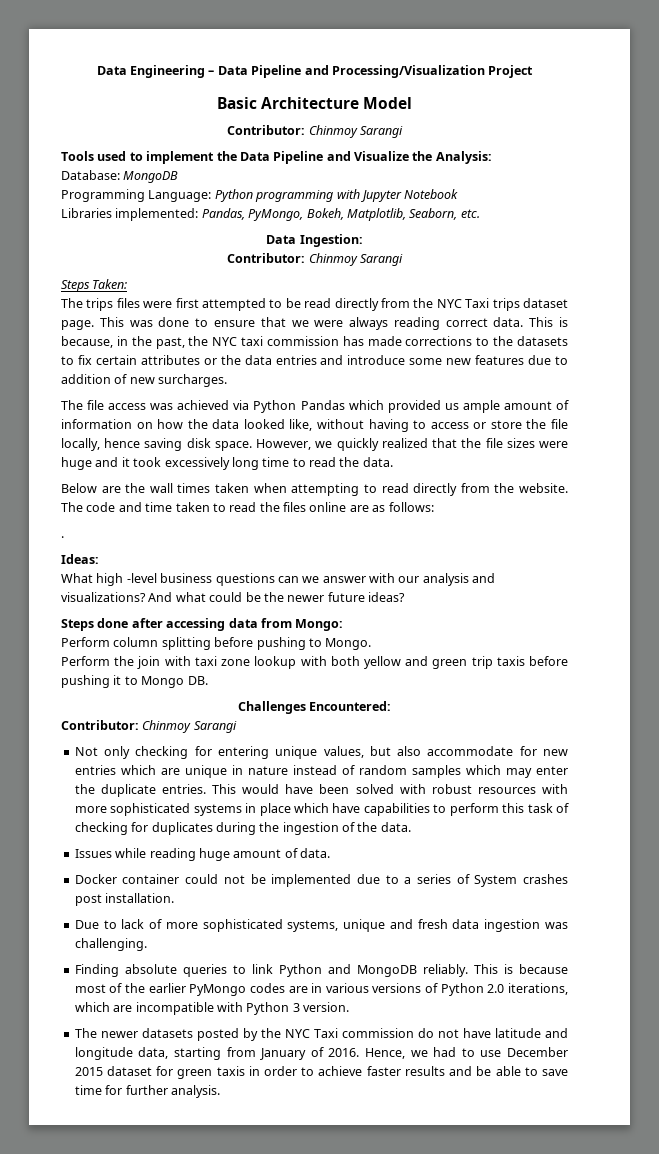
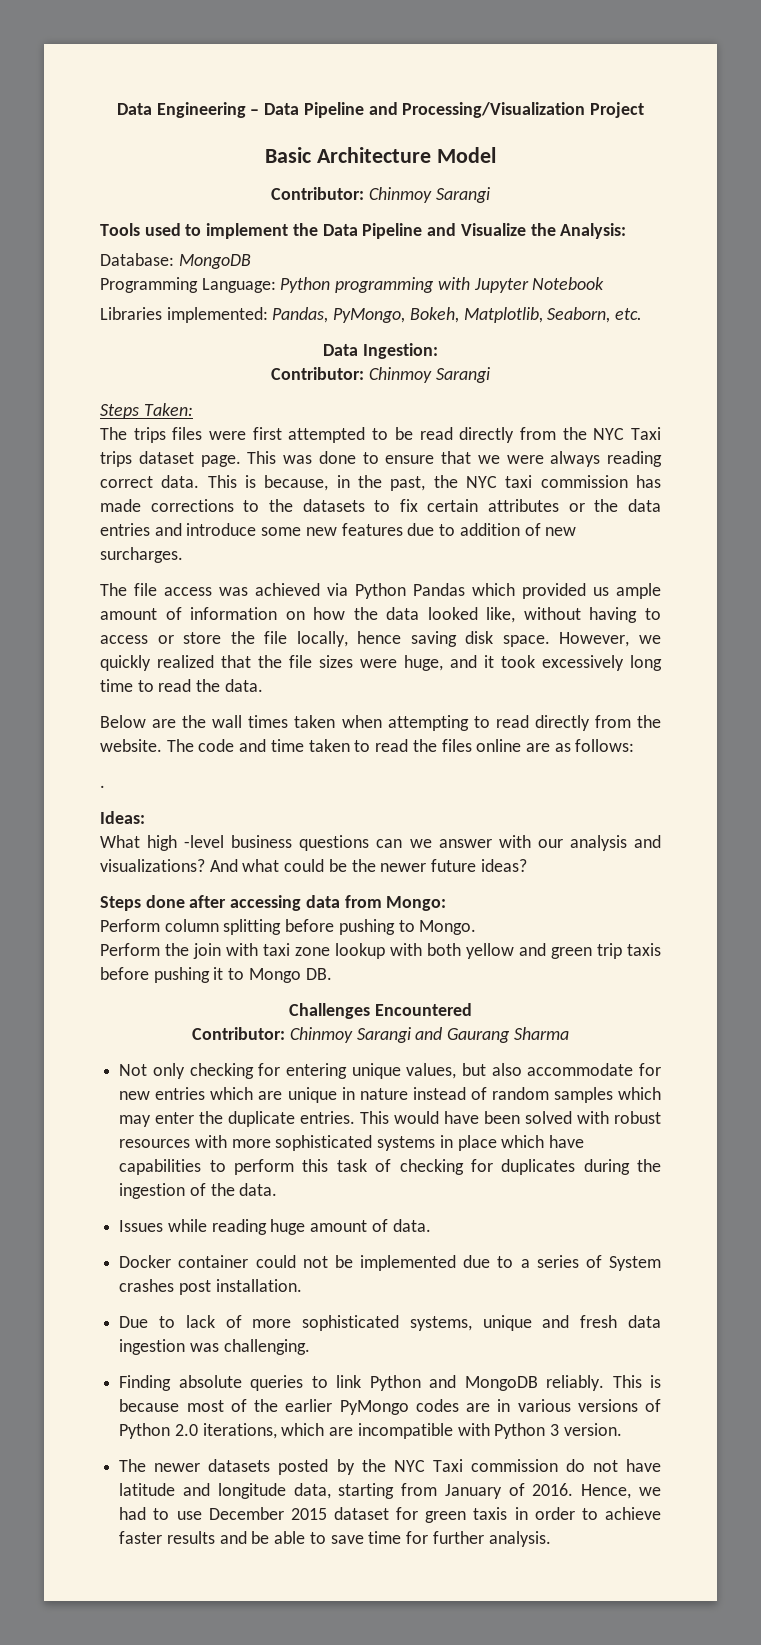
[61,457,92,470] huge -> [404,655,443,671] huge,
[309,701,392,711] [61,720,237,733] Encountered: // Contributor: Chinmoy Sarangi -> [374,1003,472,1016] [192,1027,569,1043] Encountered // Contributor: Chinmoy Sarangi and Gaurang Sharma

